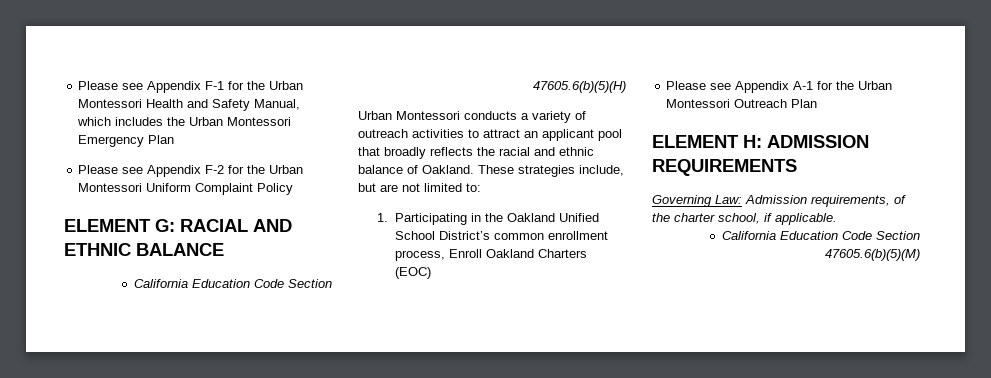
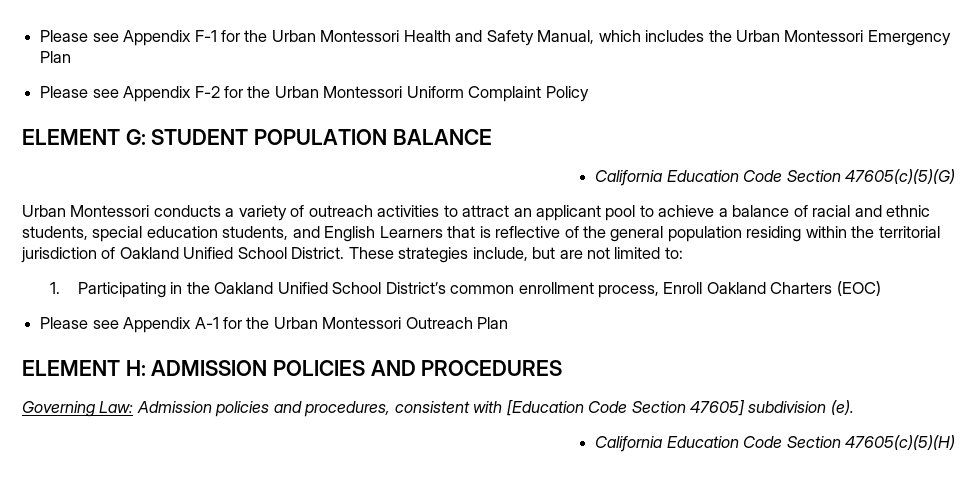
[180,219,292,232] [64,243,131,256] RACIAL AND ETHNIC -> [151,129,388,145] STUDENT POPULATION
[533,81,626,93] 47605.6(b)(5)(H) -> [845,169,956,184] 47605(c)(5)(G)
[358,147,594,159] [358,165,474,174] that broadly reflects the racial and ethnic balance of Oakland. -> [639,205,931,217] [22,226,940,242] [21,247,345,263] to achieve a balance of racial and ethnic students, special education students, and English Learners that is reflective of the general population residing within the territorial jurisdiction of Oakland Unified School District.
[652,159,797,176] REQUIREMENTS -> [273,360,563,376] POLICIES AND PROCEDURES
[811,195,906,207] [652,213,837,225] [722,231,920,240] [825,249,920,261] requirements, of the charter school, if applicable. // California Education Code Section 47605.6(b)(5)(M) -> [215,400,854,417] [595,435,956,452] policies and procedures, consistent with [Education Code Section 47605] subdivision (e). // California Education Code Section 47605(c)(5)(H)

